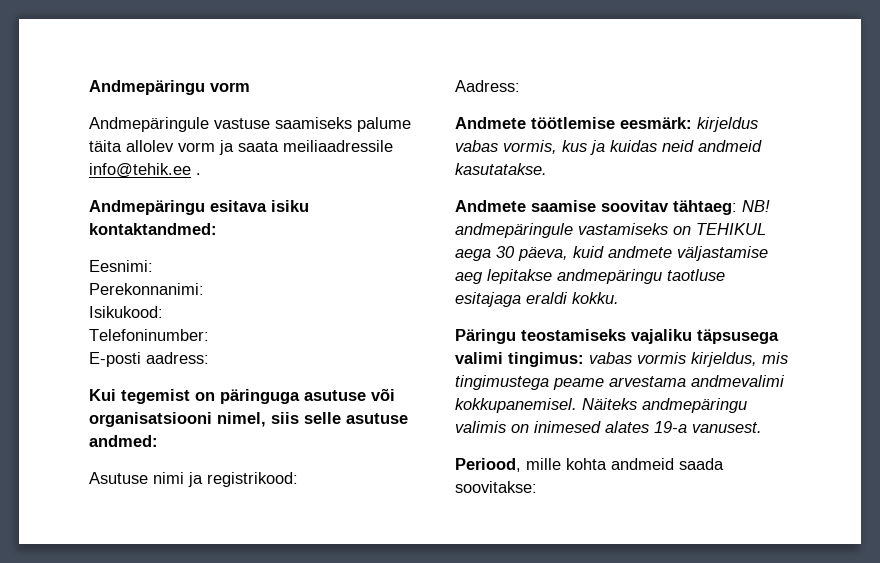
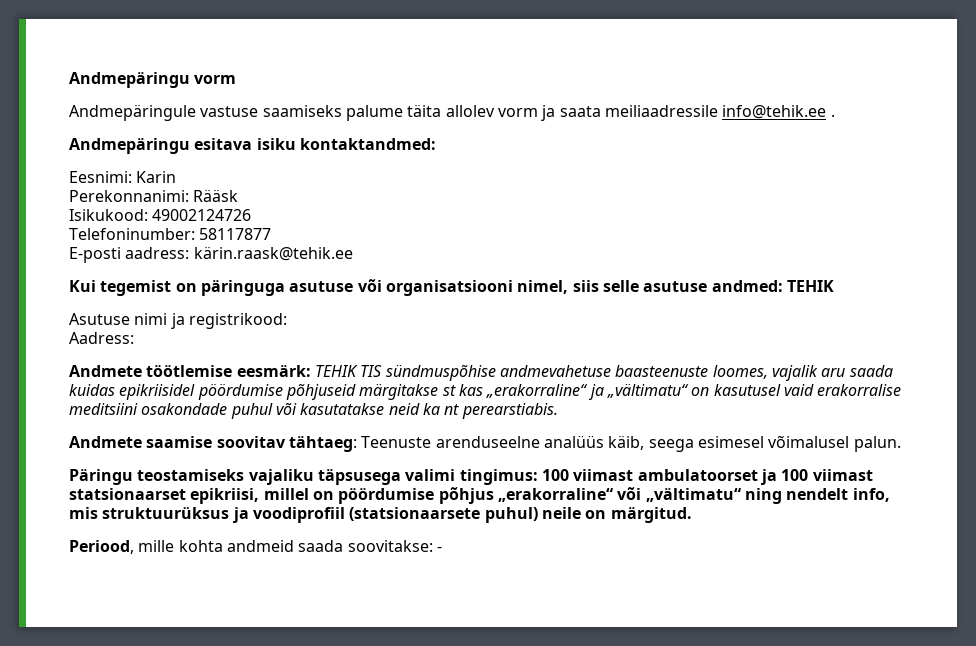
(153, 266) none -> [136,171,177,183] Karin
(204, 289) none -> [193,189,239,202] Rääsk
(163, 312) none -> [152,209,252,221] 49002124726
(209, 335) none -> [199,228,272,240] 58117877
(209, 358) none -> [193,246,353,261] kärin.raask@tehik.ee
(158, 441) none -> [786,280,834,292] TEHIK
[697,117,758,132] [455,140,762,155] [455,163,547,175] [455,200,770,215] [455,223,766,238] [455,246,768,261] [455,269,725,284] [455,292,619,307] kirjeldus vabas vormis, kus ja kuidas neid andmeid kasutatakse. // Andmete saamise soovitav tähtaeg: NB! andmepäringule vastamiseks on TEHIKUL aega 30 päeva, kuid andmete väljastamise aeg lepitakse andmepäringu taotluse esitajaga eraldi kokku. -> [314,364,893,381] [69,383,902,400] [69,402,558,419] [69,435,901,452] TEHIK TIS sündmuspõhise andmevahetuse baasteenuste loomes, vajalik aru saada kuidas epikriisidel pöördumise põhjuseid märgitakse st kas „erakorraline“ ja „vältimatu“ on kasutusel vaid erakorralise meditsiini osakondade puhul või kasutatakse neid ka nt perearstiabis. // Andmete saamise soovitav tähtaeg: Teenuste arenduseelne analüüs käib, seega esimesel võimalusel palun.
[589,352,788,367] [455,375,785,390] [455,398,747,413] [455,421,762,433] vabas vormis kirjeldus, mis tingimustega peame arvestama andmevalimi kokkupanemisel. Näiteks andmepäringu valimis on inimesed alates 19-a vanusest. -> [541,469,873,485] [69,487,890,504] [69,507,692,523] 100 viimast ambulatoorset ja 100 viimast statsionaarset epikriisi, millel on pöördumise põhjus „erakorraline“ või „vältimatu“ ning nendelt info, mis struktuurüksus ja voodiprofiil (statsionaarsete puhul) neile on märgitud.
(537, 487) none -> [436,546,442,552] -

